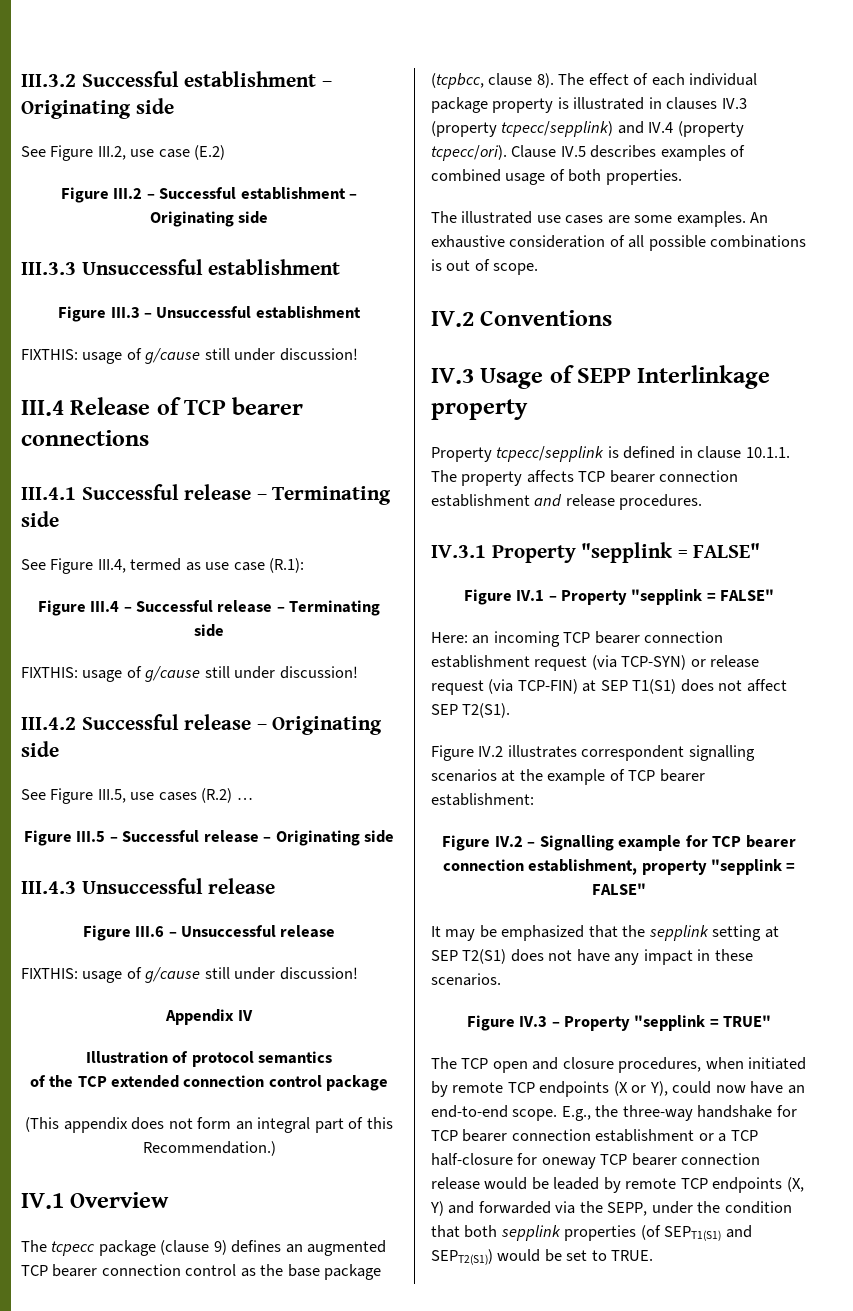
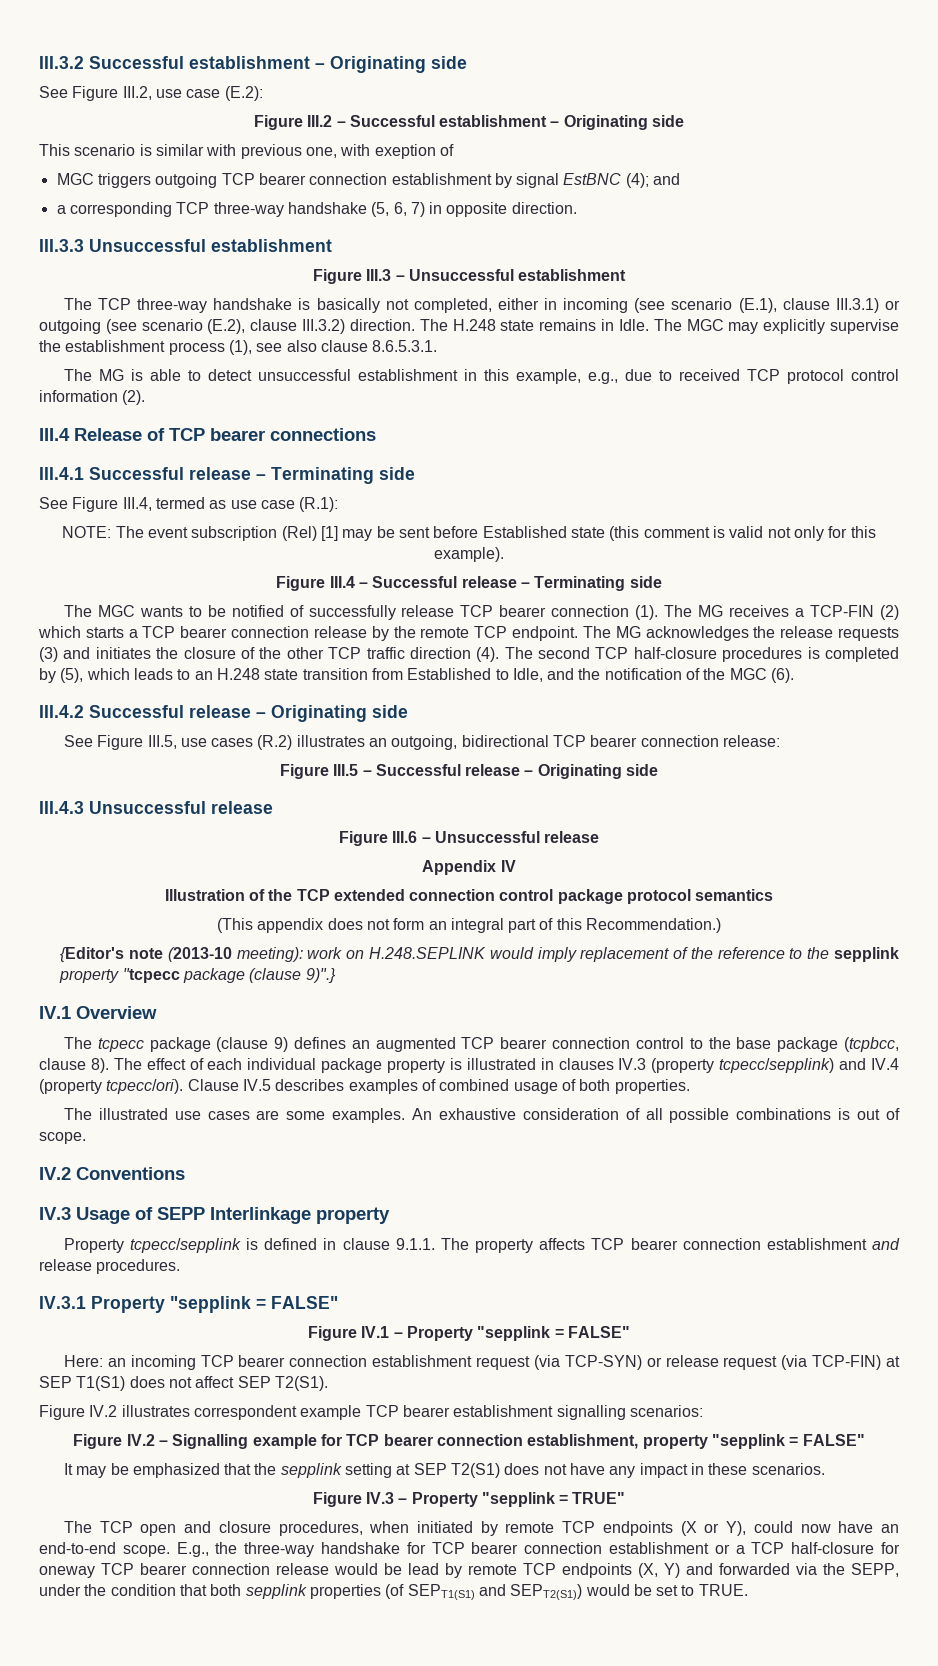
[194,145,226,160] (E.2) -> [224,86,263,101] (E.2):
(269, 217) none -> [39,144,454,159] [56,173,681,188] [56,202,577,217] // This scenario is similar with previous one, with exeption of // MGC triggers outgoing TCP bearer connection establishment by signal EstBNC (4); and // a corresponding TCP three-way handshake (5, 6, 7) in opposite direction.
[21,348,358,364] FIXTHIS: usage of g/cause still under discussion! -> [63,298,901,313] [39,319,900,334] [39,340,438,355] [63,369,899,384] [39,390,146,405] The TCP three-way handshake is basically not completed, either in incoming (see scenario (E.1), clause III.3.1) or outgoing (see scenario (E.2), clause III.3.2) direction. The H.248 state remains in Idle. The MGC may explicitly supervise the establishment process (1), see also clause 8.6.5.3.1. // The MG is able to detect unsuccessful establishment in this example, e.g., due to received TCP protocol control information (2).
(305, 565) none -> [62,526,876,541] [434,547,504,562] // NOTE: The event subscription (Rel) [1] may be sent before Established state (this comment is valid not only for this example).
[21,666,358,682] FIXTHIS: usage of g/cause still under discussion! -> [63,605,899,620] [38,626,900,641] [39,647,900,662] [39,668,795,683] The MGC wants to be notified of successfully release TCP bearer connection (1). The MG receives a TCP-FIN (2) which starts a TCP bearer connection release by the remote TCP endpoint. The MG acknowledges the release requests (3) and initiates the closure of the other TCP traffic direction (4). The second TCP half-closure procedures is completed by (5), which leads to an H.248 state transition from Established to Idle, and the notification of the MGC (6).
[236,797,253,800] … -> [296,735,781,750] illustrates an outgoing, bidirectional TCP bearer connection release:
[21,967,358,983] // FIXTHIS: usage of g/cause still under discussion! -> (600, 837) none
[191,1051,333,1067] [29,1075,46,1087] protocol semantics // of -> (265, 895) none
(389, 1083) none -> [627,889,774,904] protocol semantics
(276, 1148) none -> [60,947,899,962] [59,968,336,983] // {Editor's note (2013-10 meeting): work on H.248.SEPLINK would imply replacement of the reference to the sepplink property "tcpecc package (clause 9)".}
[240,1268,256,1277] as -> [689,1038,703,1049] to
[745,447,790,458] 10.1.1. -> [395,1238,435,1250] 9.1.1.
[688,745,755,761] [431,769,705,785] [431,793,534,806] signalling scenarios at the example of TCP bearer establishment: -> [300,1405,703,1420] example TCP bearer establishment signalling scenarios:
[553,1177,600,1190] leaded -> [408,1563,439,1575] lead

